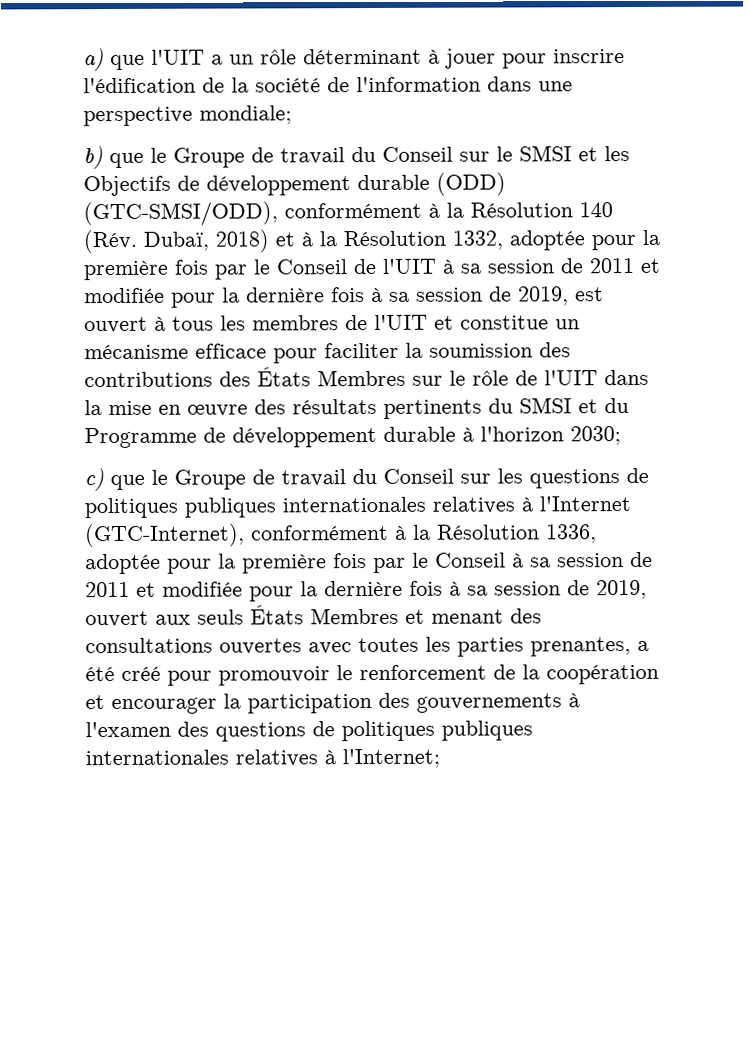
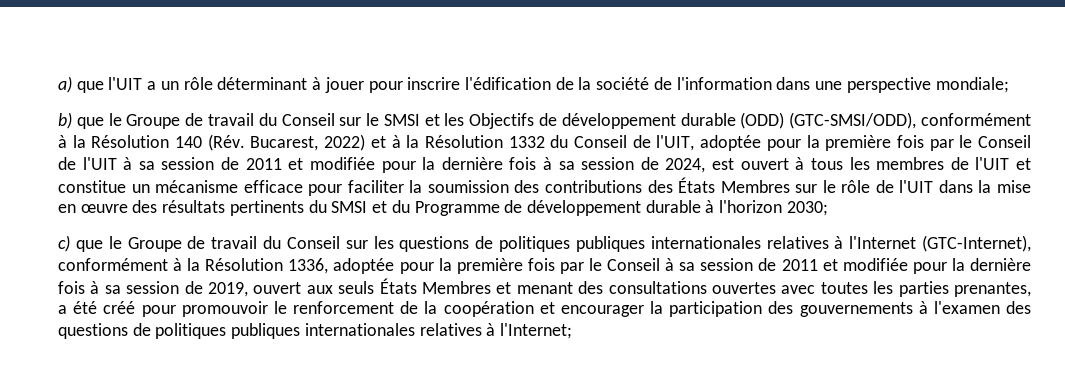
[143,229,269,253] Dubaï, 2018) -> [250,134,366,151] Bucarest, 2022)
[452,230,503,250] 1332, -> [508,135,695,151] 1332 du Conseil de l'UIT,
[518,286,569,306] 2019, -> [665,158,706,173] 2024,

